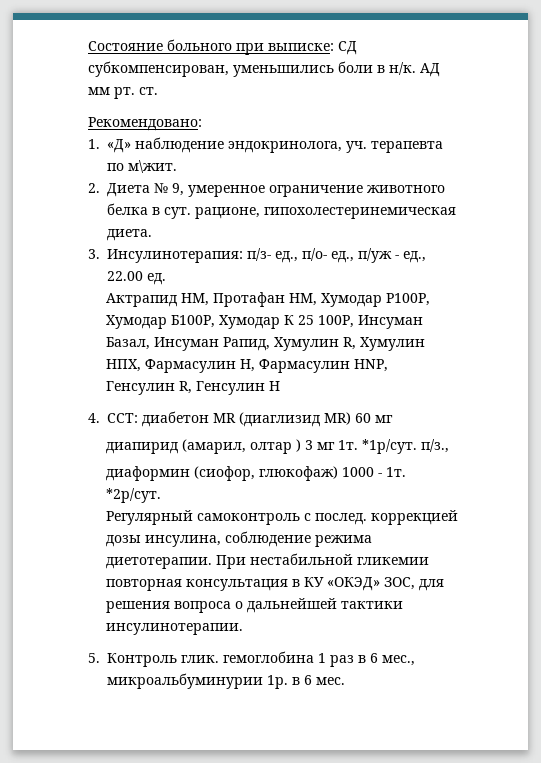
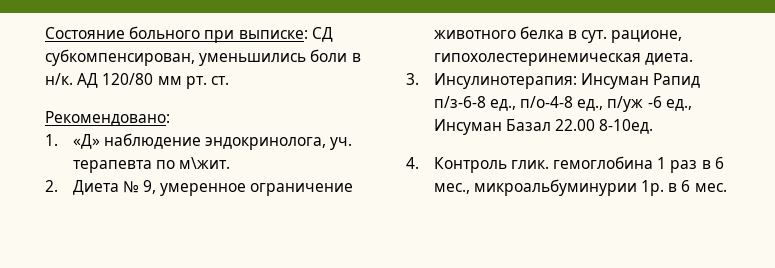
(440, 70) none -> [102,73,154,85] 120/80
[247,248,426,263] [107,271,166,285] [105,292,430,307] [105,315,423,329] [105,337,425,351] [105,359,388,373] [105,381,280,395] [88,411,393,427] [105,439,449,454] [105,466,406,481] [105,488,161,503] [105,510,458,525] [105,531,372,547] [105,553,429,569] [105,577,444,591] [105,598,403,613] [105,623,243,635] [88,653,100,663] п/з- ед., п/о- ед., п/уж - ед., 22.00 ед. // Актрапид НМ, Протафан НМ, Хумодар Р100Р, Хумодар Б100Р, Хумодар К 25 100Р, Инсуман Базал, Инсуман Рапид, Хумулин R, Хумулин НПХ, Фармасулин Н, Фармасулин НNР, Генсулин R, Генсулин Н // 4. ССТ: диабетон МR (диаглизид МR) 60 мг // диапирид (амарил, олтар ) 3 мг 1т. *1р/сут. п/з., // диаформин (сиофор, глюкофаж) 1000 - 1т. *2р/сут. // Регулярный самоконтроль с послед. коррекцией дозы инсулина, соблюдение режима диетотерапии. При нестабильной гликемии повторная консультация в КУ «ОКЭД» ЗОС, для решения вопроса о дальнейшей тактики инсулинотерапии. // 5. -> [580,73,701,89] [433,96,692,112] [433,119,654,135] [406,157,419,169] Инсуман Рапид п/з-6-8 ед., п/о-4-8 ед., п/уж -6 ед., Инсуман Базал 22.00 8-10ед. // 4.

